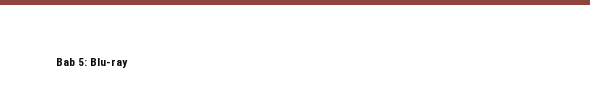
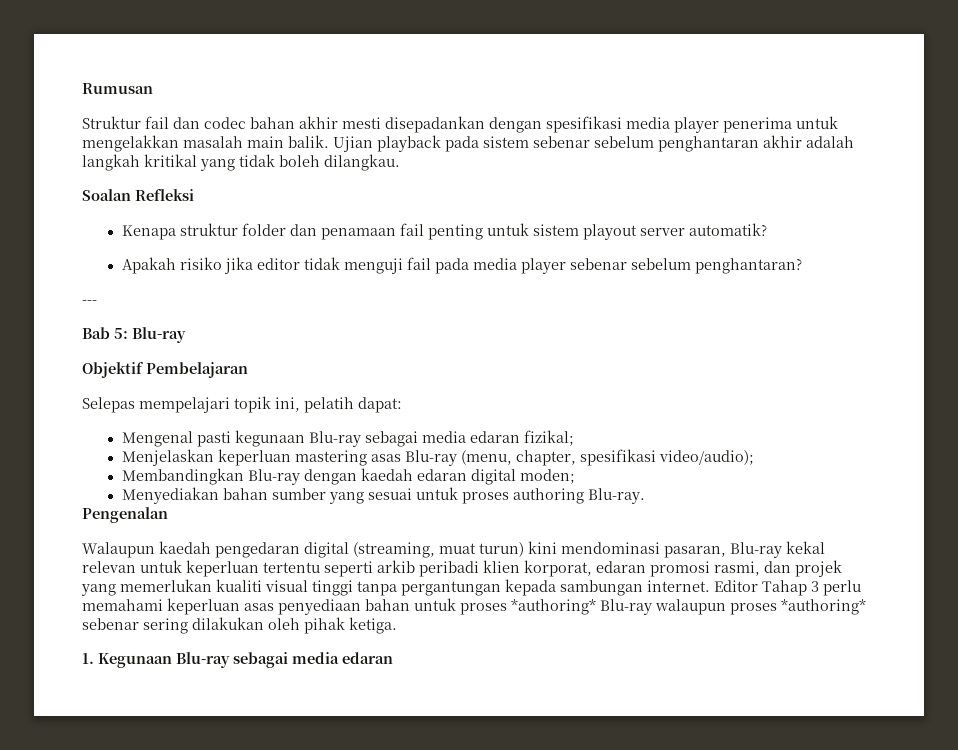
[56,58,129,68] Bab 5: Blu-ray -> [82,83,153,94] [82,116,838,133] [82,135,854,152] [82,154,400,171] [82,189,194,201] [121,223,767,240] [121,257,802,274] [82,300,97,304] [82,327,186,343] [82,362,248,378] [82,396,402,413] [121,430,574,447] [121,449,754,466] [121,468,575,485] [121,487,645,504] [82,507,168,523] [82,541,825,558] [82,560,842,577] [81,579,861,596] [82,598,866,615] [82,617,397,634] [82,652,393,668] Rumusan // Struktur fail dan codec bahan akhir mesti disepadankan dengan spesifikasi media player penerima untuk mengelakkan masalah main balik. Ujian playback pada sistem sebenar sebelum penghantaran akhir adalah langkah kritikal yang tidak boleh dilangkau. // Soalan Refleksi // Kenapa struktur folder dan penamaan fail penting untuk sistem playout server automatik? // Apakah risiko jika editor tidak menguji fail pada media player sebenar sebelum penghantaran? // --- // Bab 5: Blu-ray // Objektif Pembelajaran // Selepas mempelajari topik ini, pelatih dapat: // Mengenal pasti kegunaan Blu-ray sebagai media edaran fizikal; // Menjelaskan keperluan mastering asas Blu-ray (menu, chapter, spesifikasi video/audio); // Membandingkan Blu-ray dengan kaedah edaran digital moden; // Menyediakan bahan sumber yang sesuai untuk proses authoring Blu-ray. // Pengenalan // Walaupun kaedah pengedaran digital (streaming, muat turun) kini mendominasi pasaran, Blu-ray kekal relevan untuk keperluan tertentu seperti arkib peribadi klien korporat, edaran promosi rasmi, dan projek yang memerlukan kualiti visual tinggi tanpa pergantungan kepada sambungan internet. Editor Tahap 3 perlu memahami keperluan asas penyediaan bahan untuk proses *authoring* Blu-ray walaupun proses *authoring* sebenar sering dilakukan oleh pihak ketiga. // 1. Kegunaan Blu-ray sebagai media edaran

